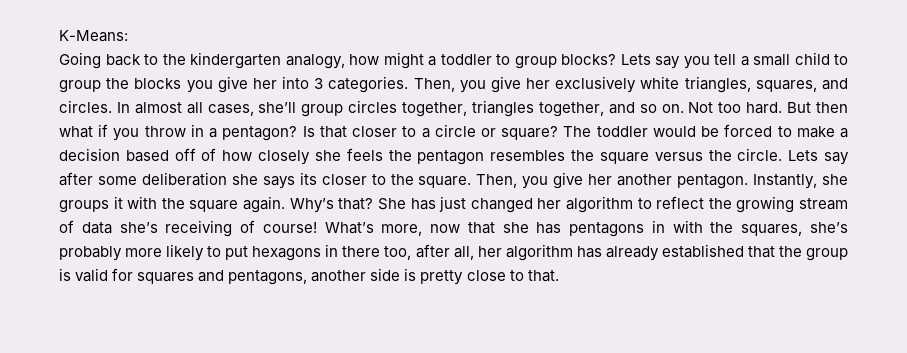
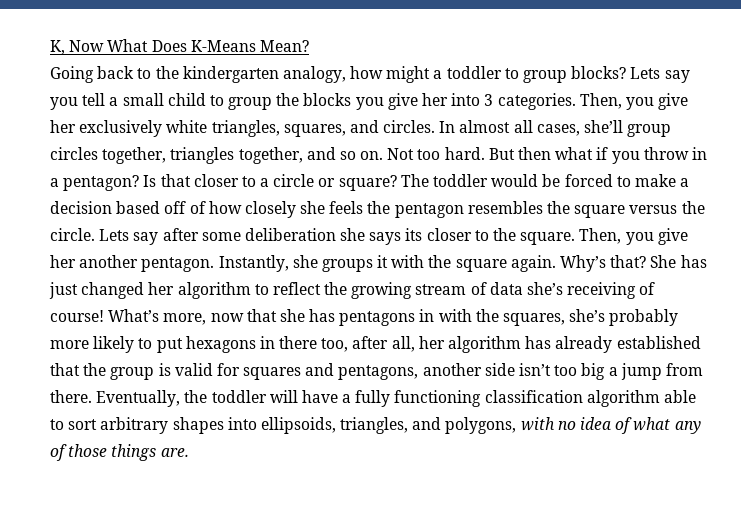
[59,30,128,42] K-Means: -> [50,39,309,55] K, Now What Does K-Means Mean?
[404,268,559,285] is pretty close to that. -> [519,363,703,380] [50,390,697,407] [50,417,701,434] [50,444,189,461] isn’t too big a jump from there. Eventually, the toddler will have a fully functioning classification algorithm able to sort arbitrary shapes into ellipsoids, triangles, and polygons, with no idea of what any of those things are.

